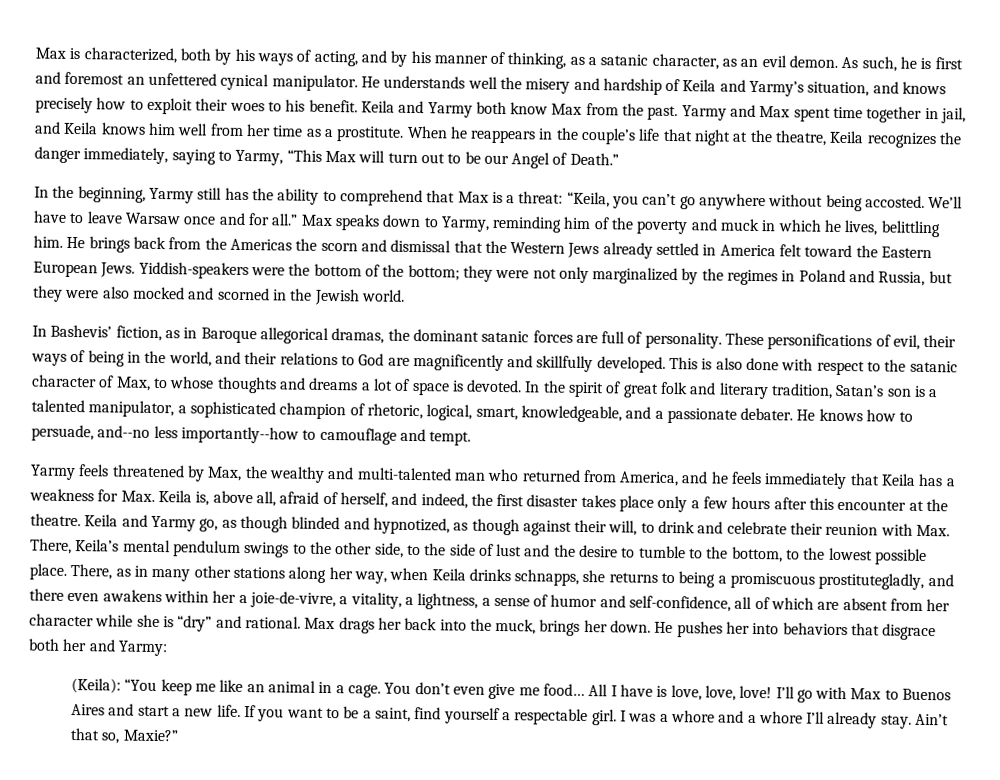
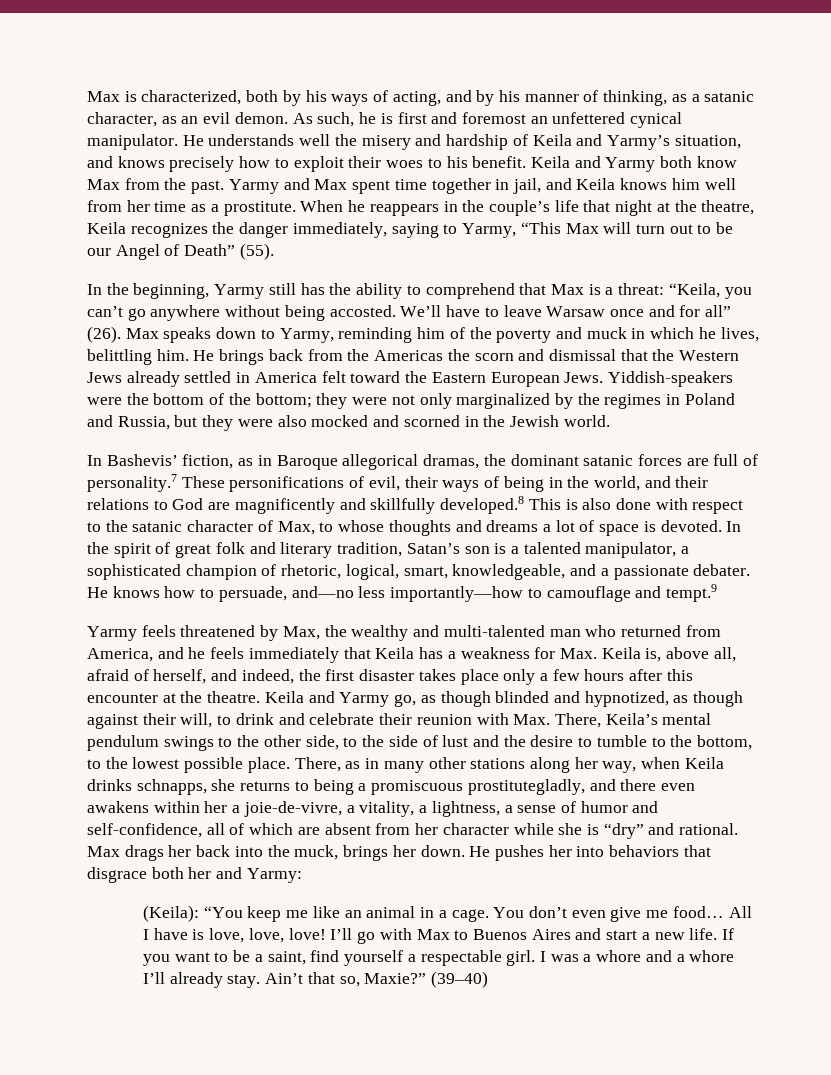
[569,152,619,166] Death.” -> [184,243,274,260] Death” (55).
[271,213,299,226] all.” -> [705,305,732,317] [87,326,121,343] all” (26).
[644,331,722,349] personality. -> [87,474,177,492] personality.7
[596,356,666,373] developed. -> [440,496,525,514] developed.8
[97,425,299,444] and--no less importantly--how -> [291,586,524,602] and—no less importantly—how
[429,431,472,446] tempt. -> [665,584,717,602] tempt.9
(178, 735) none -> [431,971,489,988] (39–40)

